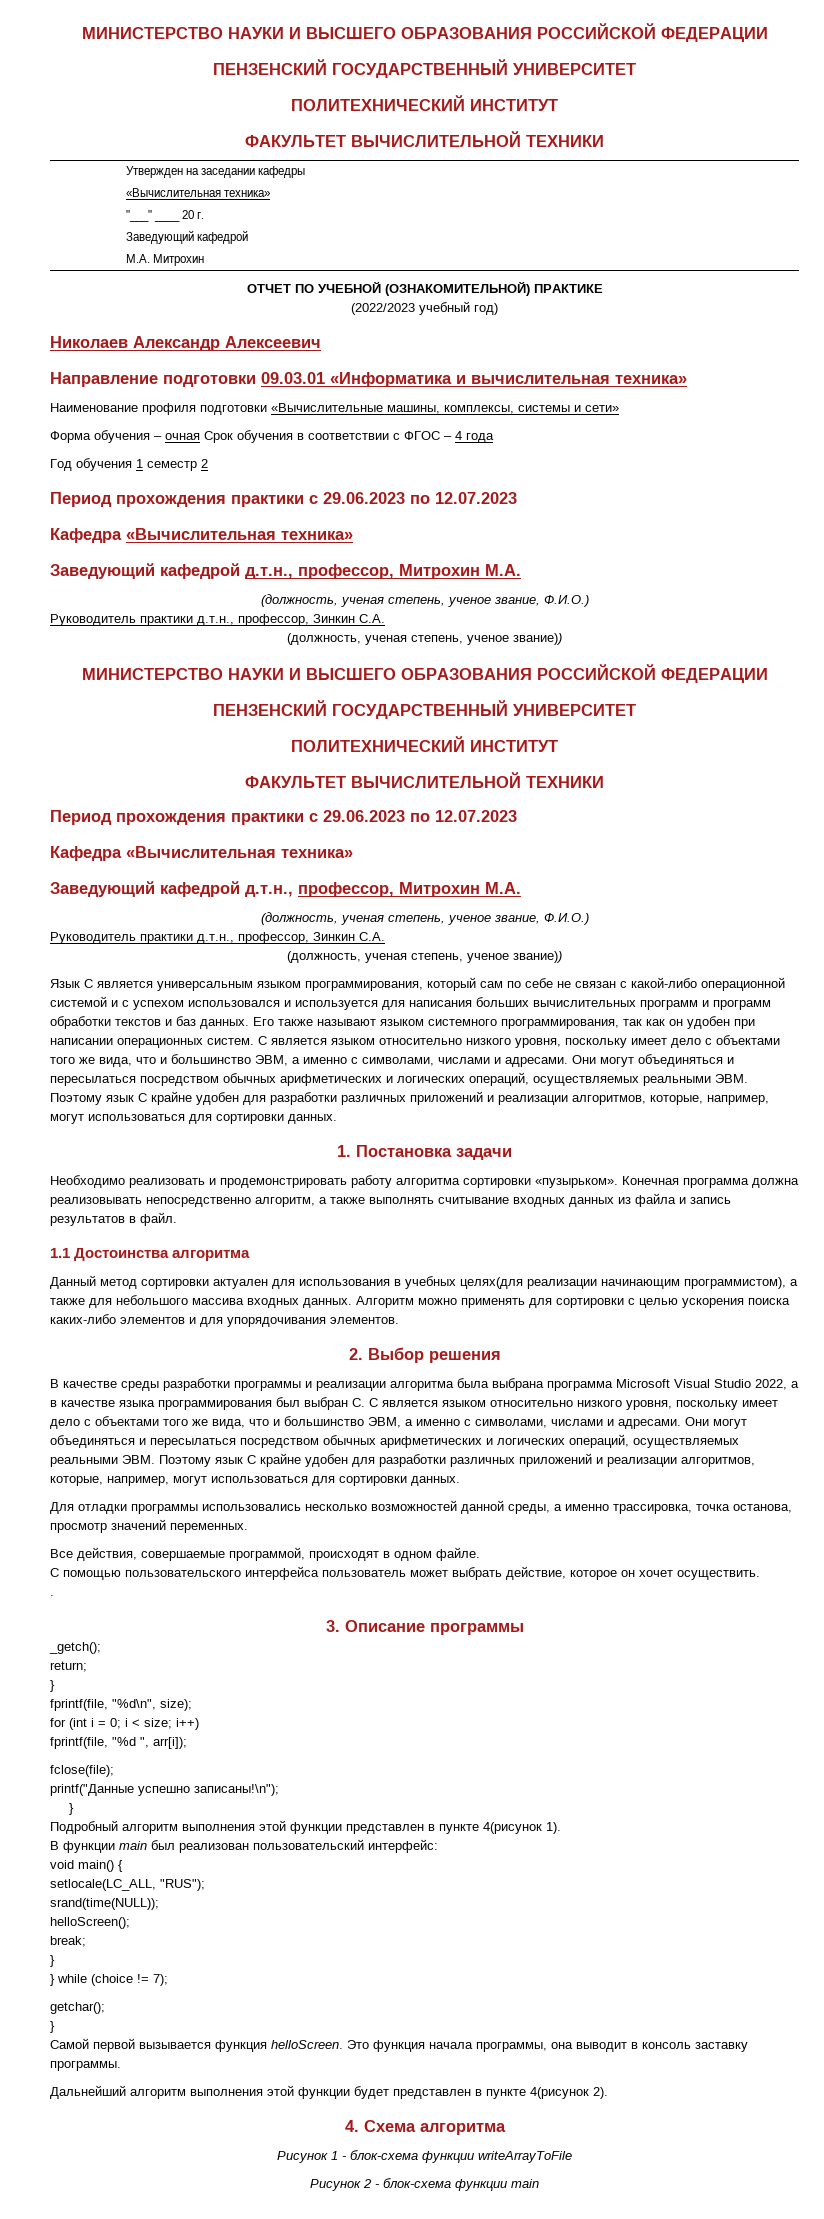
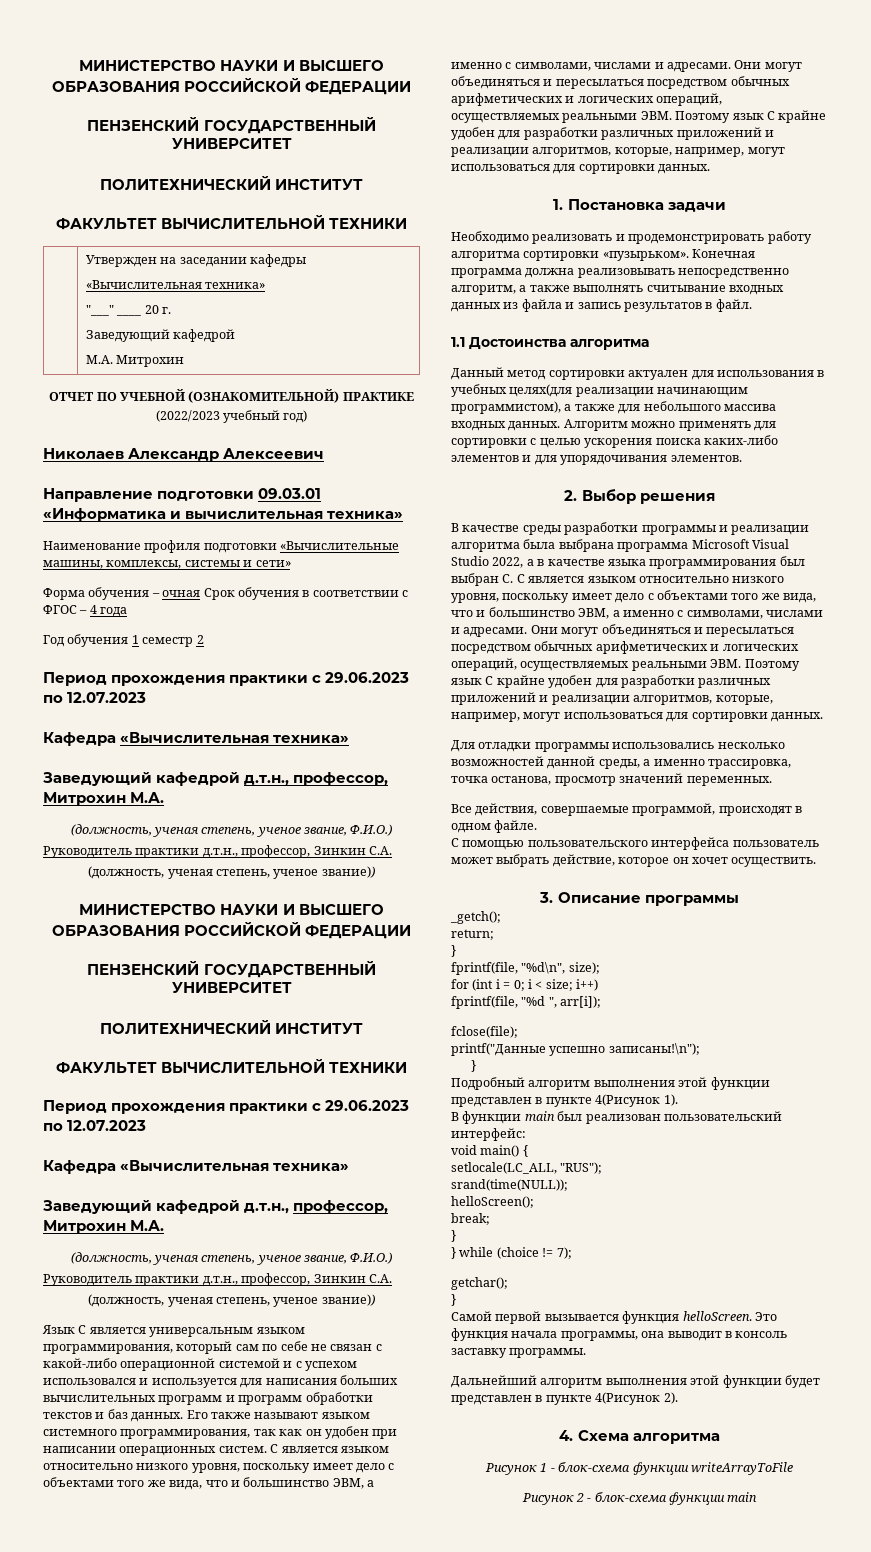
[50,1595,54,1596] // . -> (817, 862) none
[483,1822,542,1834] 4(рисунок -> [595,1094,661,1107] 4(Рисунок
[530,2087,589,2099] 4(рисунок -> [595,1392,661,1405] 4(Рисунок

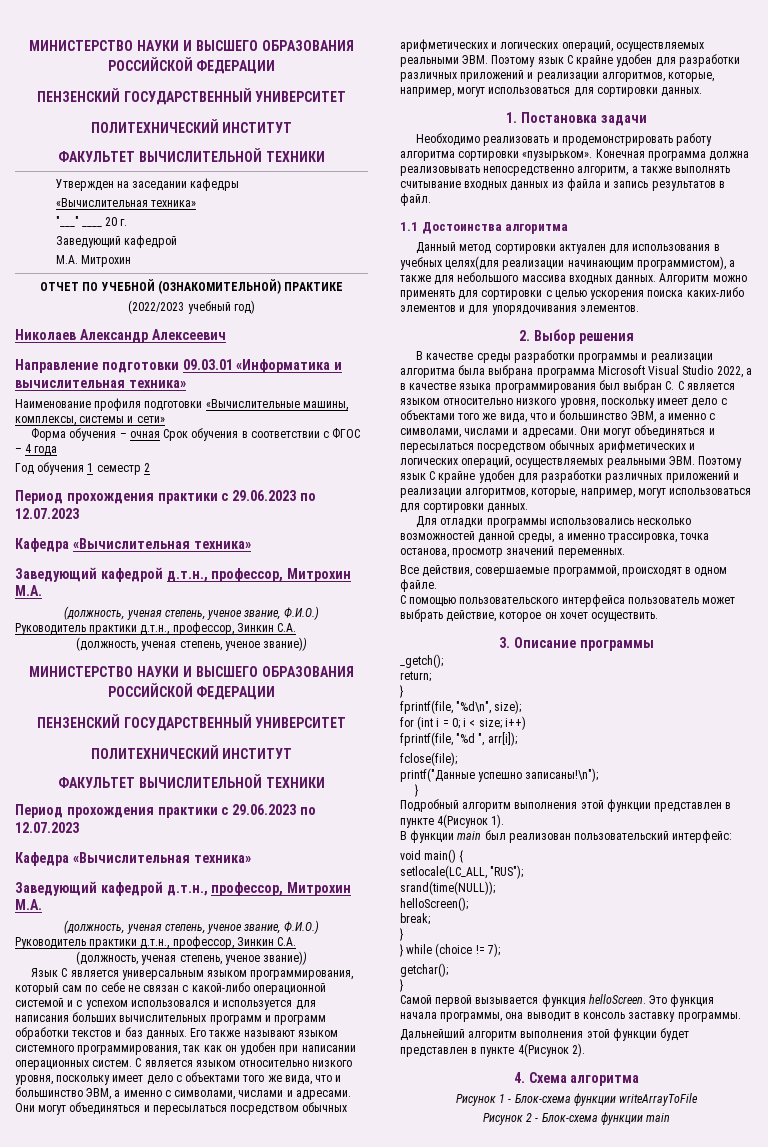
[558,1462,631,1472] блок-схема -> [514,1094,571,1103] Блок-схема
[594,1492,667,1502] блок-схема -> [541,1113,598,1122] Блок-схема

